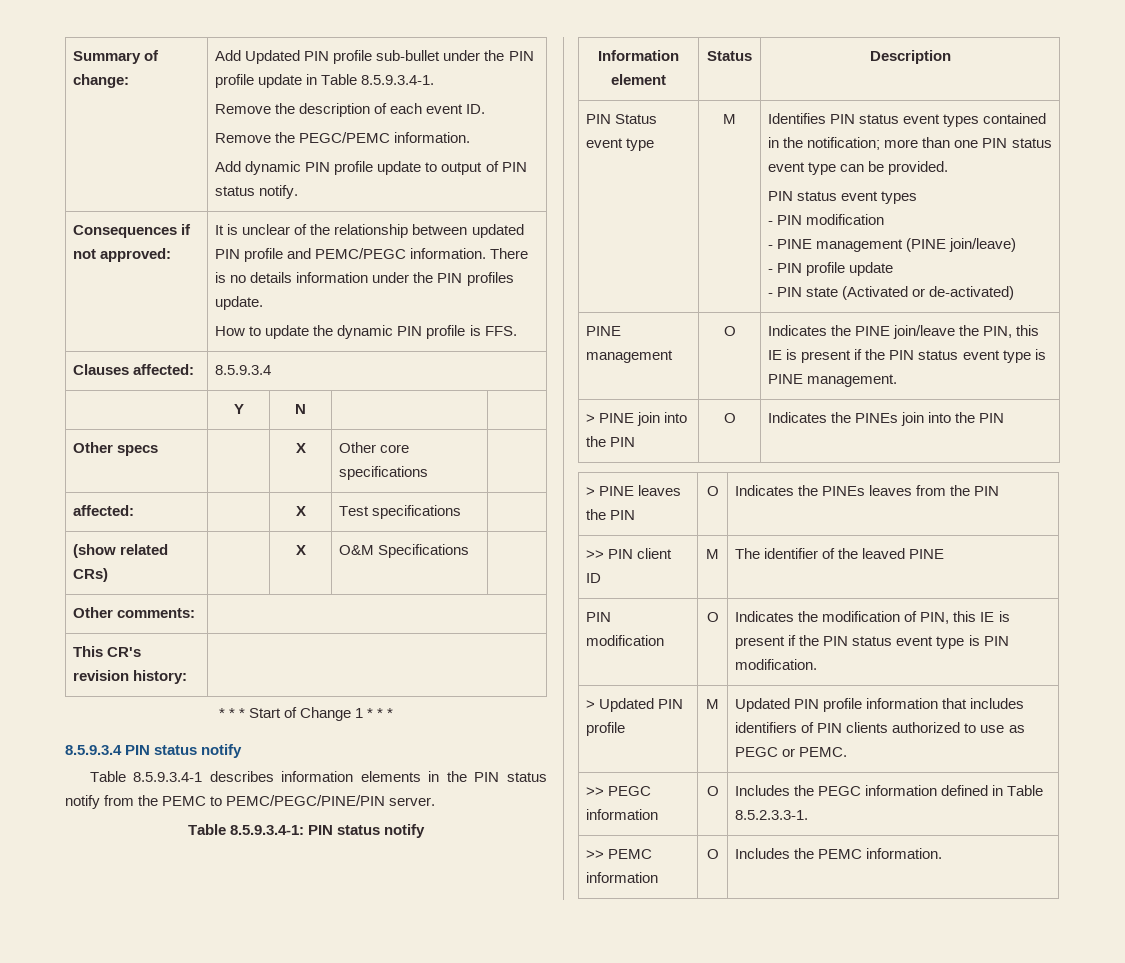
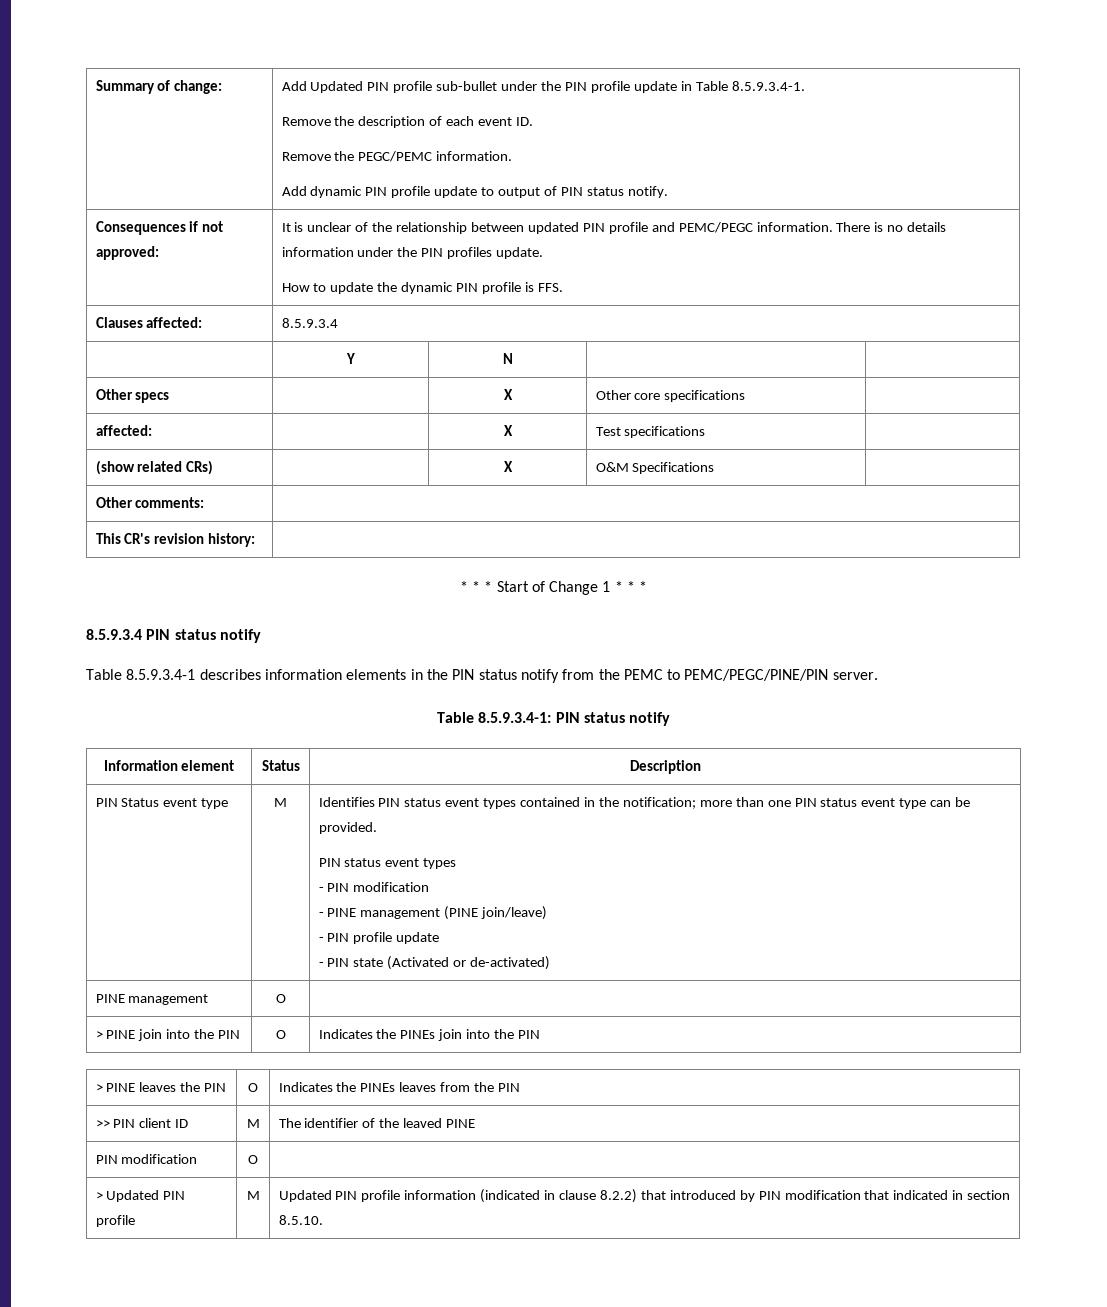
[768,325,1040,339] [768,349,1046,363] [768,374,898,387] Indicates the PINE join/leave the PIN, this IE is present if the PIN status event type is PINE management. -> (286, 998) none
[735,611,1010,624] [735,635,1009,649] [735,659,818,670] Indicates the modification of PIN, this IE is present if the PIN status event type is PIN modification. -> (258, 1159) none
[942,698,1025,709] [735,722,1025,733] [735,747,848,757] [586,786,652,796] [586,809,659,820] [706,786,719,796] [735,785,1044,796] [735,810,809,820] [586,849,653,859] [586,872,659,883] [706,849,719,859] [735,848,943,859] that includes identifiers of PIN clients authorized to use as PEGC or PEMC. // >> PEGC information | O | Includes the PEGC information defined in Table 8.5.2.3.3-1. // >> PEMC information | O | Includes the PEMC information. -> [480,1189,1011,1203] [278,1215,323,1225] (indicated in clause 8.2.2) that introduced by PIN modification that indicated in section 8.5.10.

